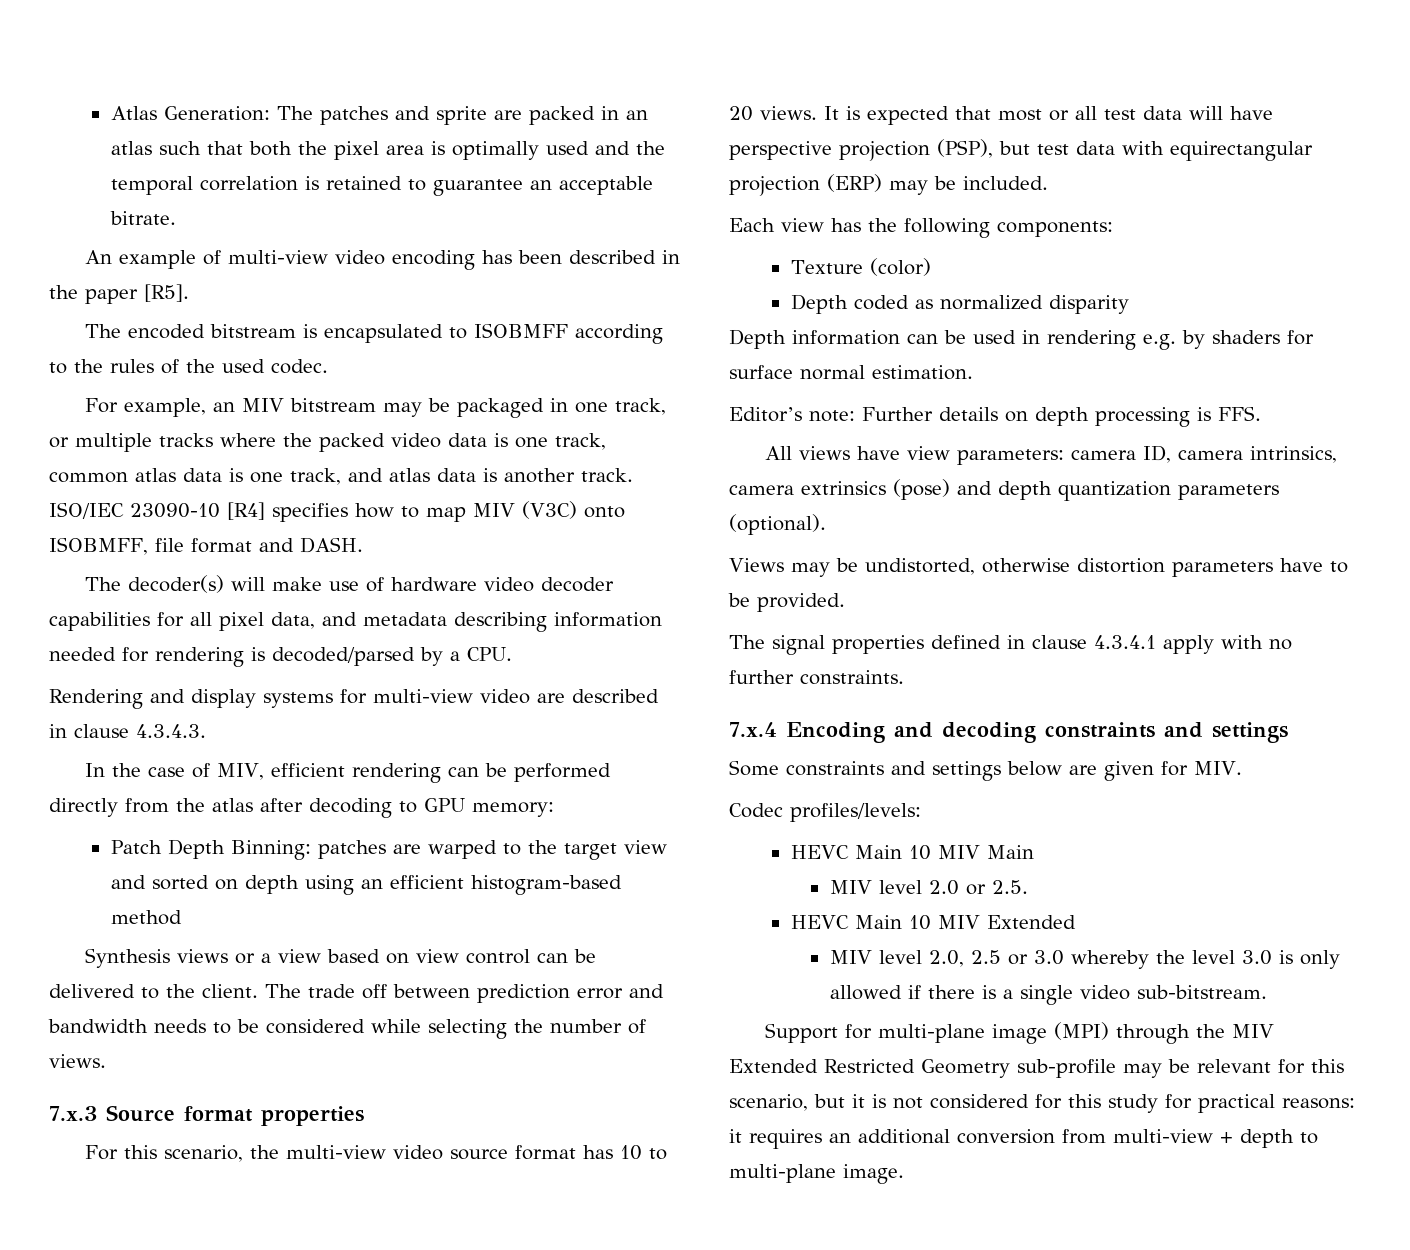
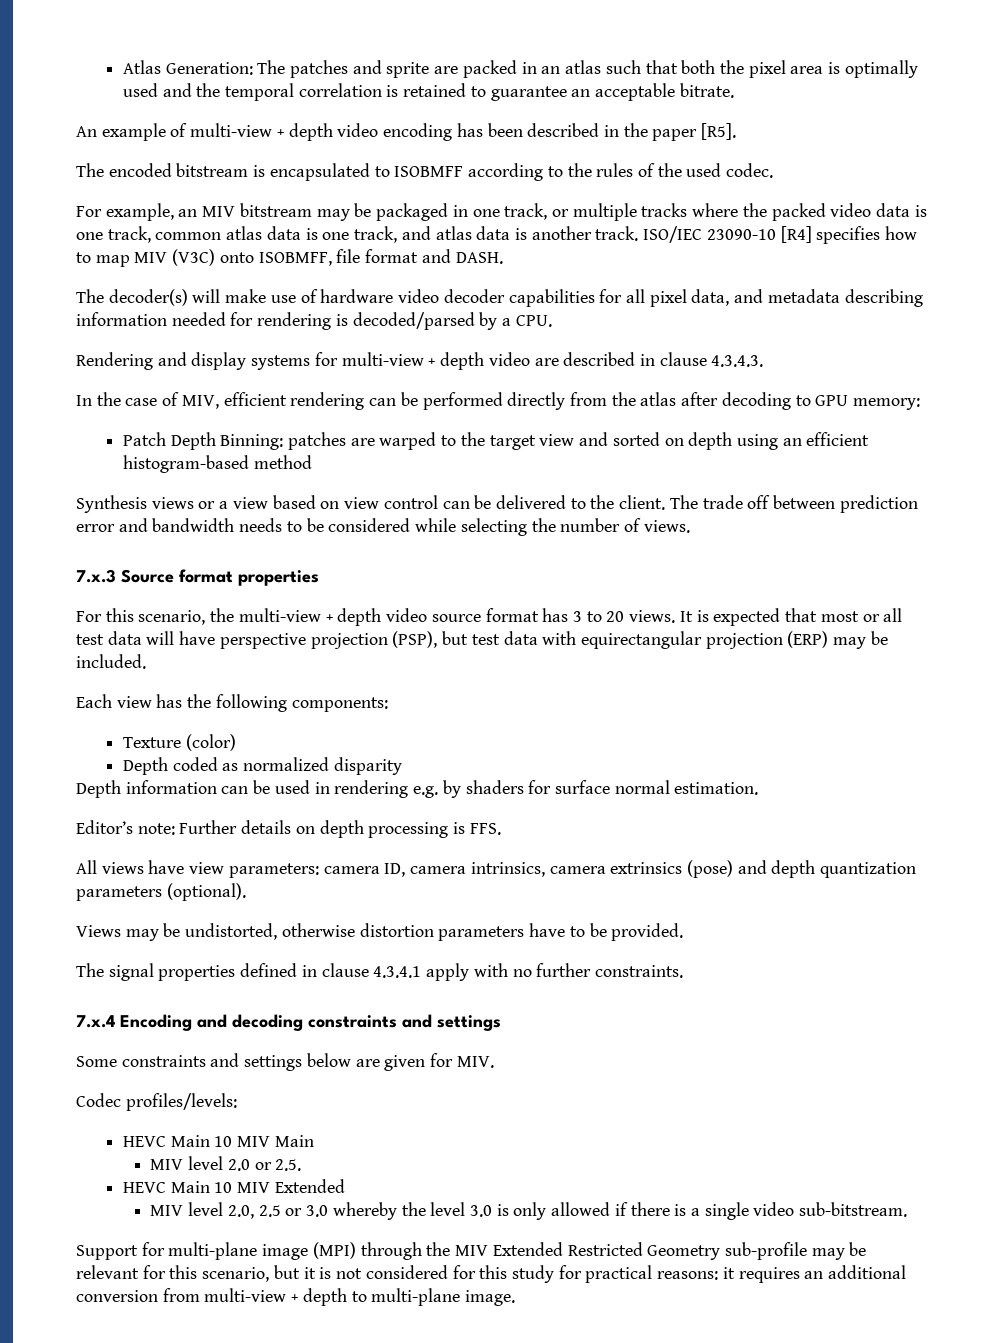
(328, 257) none -> [276,123,333,141] + depth
(473, 696) none -> [428,352,485,370] + depth
(386, 1152) none -> [325,608,382,626] + depth
[619,1145,642,1160] 10 -> [572,611,582,622] 3

